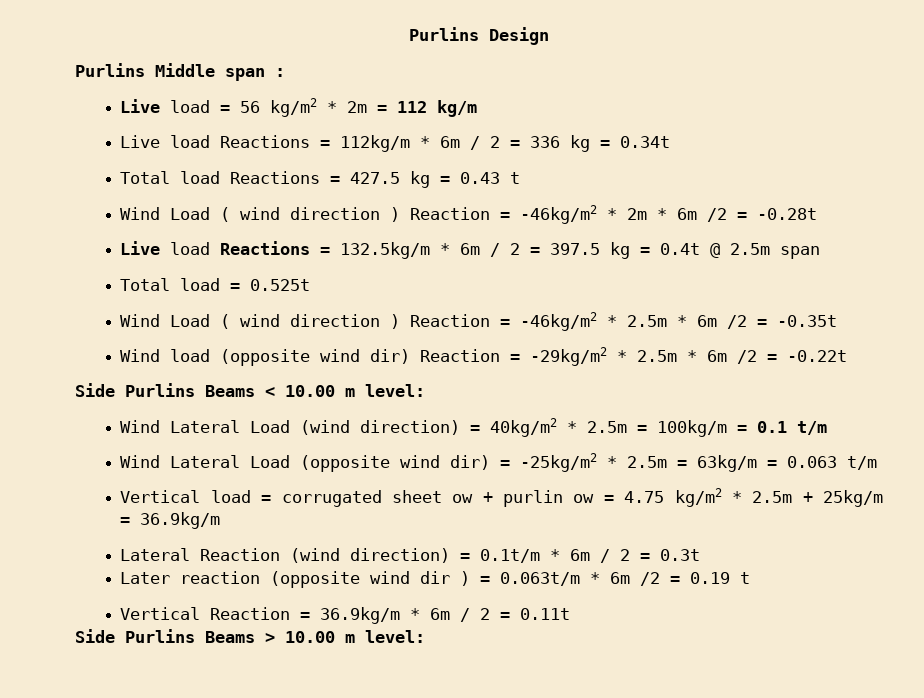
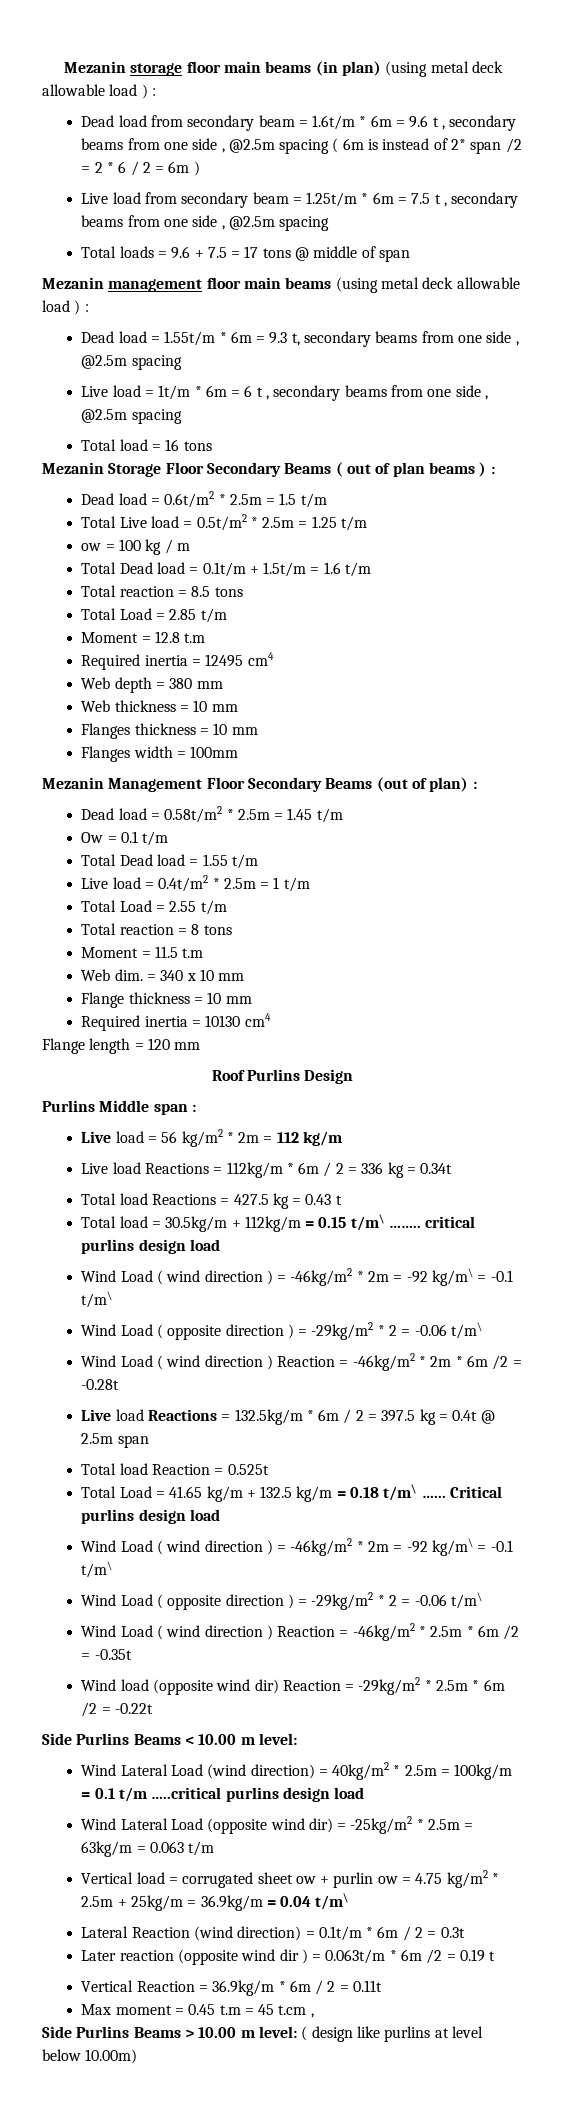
(409, 34) none -> [63,61,503,77] [42,84,156,99] [81,115,517,131] [81,138,522,154] [81,161,200,176] [81,192,519,208] [81,215,330,231] [81,246,411,262] [42,277,520,293] [42,300,89,315] [81,331,519,347] [81,355,182,370] [81,385,489,401] [81,409,182,424] [81,439,212,451] [42,462,495,477] [81,491,327,508] [81,514,368,531] [81,539,190,555] [81,562,372,577] [81,585,243,597] [81,608,227,623] [81,631,206,643] [81,652,274,670] [81,677,223,693] [81,700,238,712] [81,723,258,739] [81,746,239,762] [42,777,477,792] [81,806,343,823] [81,831,169,846] [81,854,258,869] [81,875,310,892] [81,900,227,915] [81,923,232,935] [81,946,204,958] [81,969,245,981] [81,992,252,1008] [81,1013,271,1031] [42,1038,201,1054] [211,1070,245,1081] Mezanin storage floor main beams (in plan) (using metal deck allowable load ) : // Dead load from secondary beam = 1.6t/m * 6m = 9.6 t , secondary beams from one side , @2.5m spacing ( 6m is instead of 2* span /2 = 2 * 6 / 2 = 6m ) // Live load from secondary beam = 1.25t/m * 6m = 7.5 t , secondary beams from one side , @2.5m spacing // Total loads = 9.6 + 7.5 = 17 tons @ middle of span // Mezanin management floor main beams (using metal deck allowable load ) : // Dead load = 1.55t/m * 6m = 9.3 t, secondary beams from one side , @2.5m spacing // Live load = 1t/m * 6m = 6 t , secondary beams from one side , @2.5m spacing // Total load = 16 tons // Mezanin Storage Floor Secondary Beams ( out of plan beams ) : // Dead load = 0.6t/m2 * 2.5m = 1.5 t/m // Total Live load = 0.5t/m2 * 2.5m = 1.25 t/m // ow = 100 kg / m // Total Dead load = 0.1t/m + 1.5t/m = 1.6 t/m // Total reaction = 8.5 tons // Total Load = 2.85 t/m // Moment = 12.8 t.m // Required inertia = 12495 cm4 // Web depth = 380 mm // Web thickness = 10 mm // Flanges thickness = 10 mm // Flanges width = 100mm // Mezanin Management Floor Secondary Beams (out of plan) : // Dead load = 0.58t/m2 * 2.5m = 1.45 t/m // Ow = 0.1 t/m // Total Dead load = 1.55 t/m // Live load = 0.4t/m2 * 2.5m = 1 t/m // Total Load = 2.55 t/m // Total reaction = 8 tons // Moment = 11.5 t.m // Web dim. = 340 x 10 mm // Flange thickness = 10 mm // Required inertia = 10130 cm4 // Flange length = 120 mm // Roof
(521, 178) none -> [81,1214,476,1232] [81,1239,220,1254] [81,1268,513,1286] [81,1291,113,1308] [81,1322,483,1340] // Total load = 30.5kg/m + 112kg/m = 0.15 t/m\ …….. critical purlins design load // Wind Load ( wind direction ) = -46kg/m2 * 2m = -92 kg/m\ = -0.1 t/m\ // Wind Load ( opposite direction ) = -29kg/m2 * 2 = -0.06 t/m\
(221, 284) none -> [151,1464,210,1475] Reaction
(311, 285) none -> [81,1484,503,1502] [81,1509,220,1524] [81,1538,513,1556] [81,1561,113,1578] [81,1592,483,1610] // Total Load = 41.65 kg/m + 132.5 kg/m = 0.18 t/m\ …... Critical purlins design load // Wind Load ( wind direction ) = -46kg/m2 * 2m = -92 kg/m\ = -0.1 t/m\ // Wind Load ( opposite direction ) = -29kg/m2 * 2 = -0.06 t/m\
(828, 428) none -> [151,1787,365,1802] …..critical purlins design load
(221, 520) none -> [266,1893,350,1910] = 0.04 t/m\
(571, 614) none -> [81,2004,314,2018] // Max moment = 0.45 t.m = 45 t.cm ,
(425, 636) none -> [301,2026,483,2042] [42,2049,138,2064] ( design like purlins at level below 10.00m)

